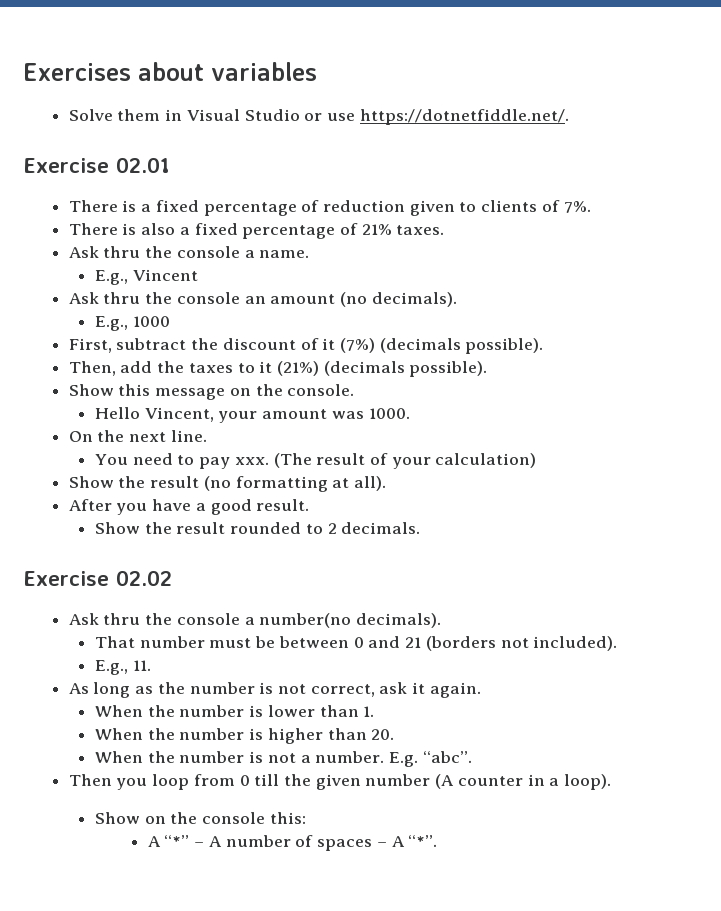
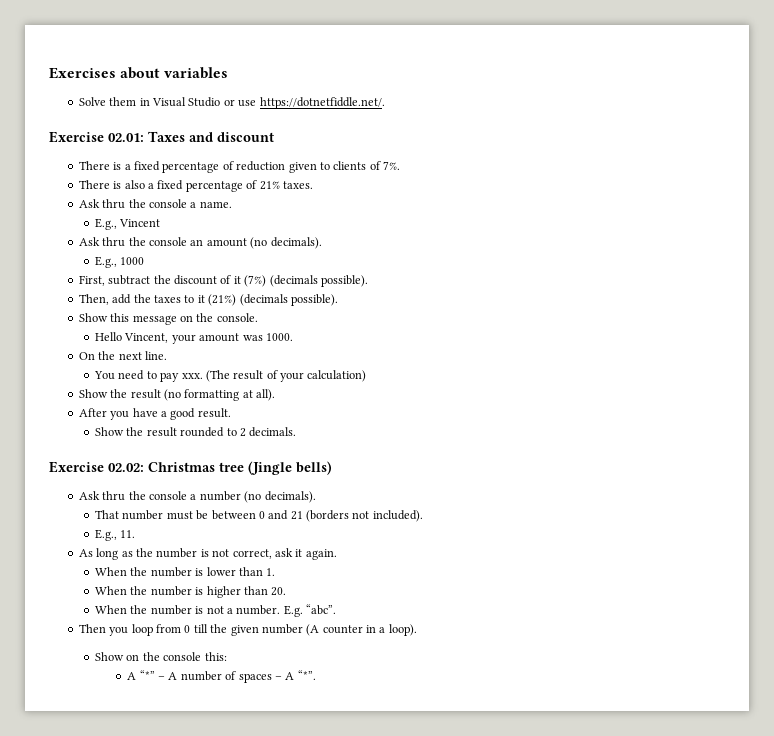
[116,157,170,173] 02.01 -> [108,131,274,142] 02.01: Taxes and discount
[116,570,172,586] [68,613,352,628] 02.02 // Ask thru the console a number(no -> [108,461,332,475] [78,491,262,503] 02.02: Christmas tree (Jingle bells) // Ask thru the console a number (no

